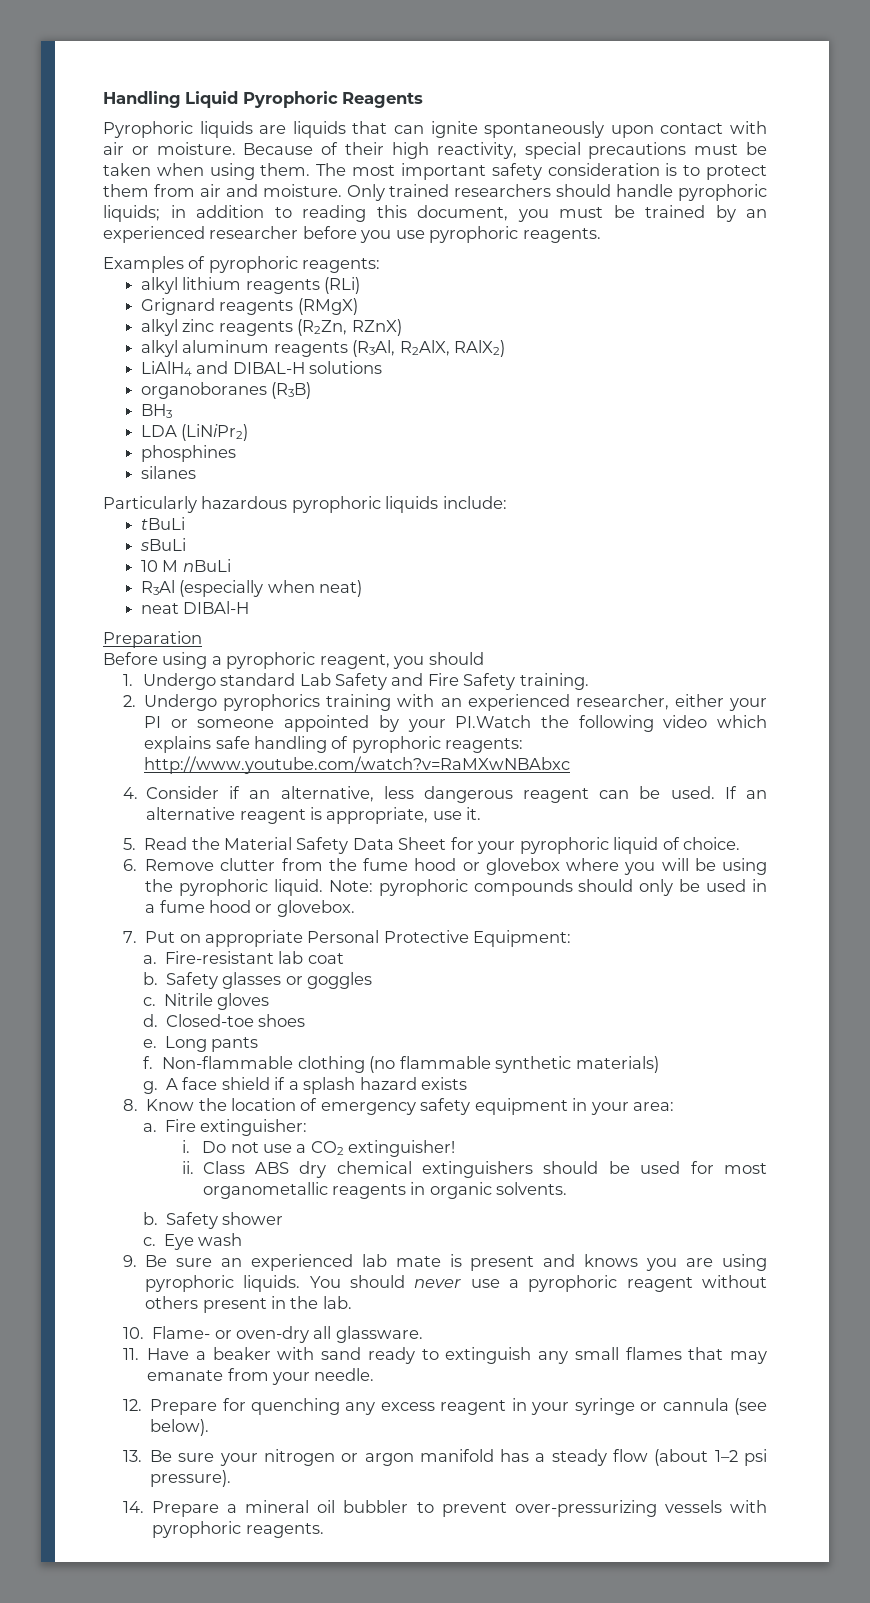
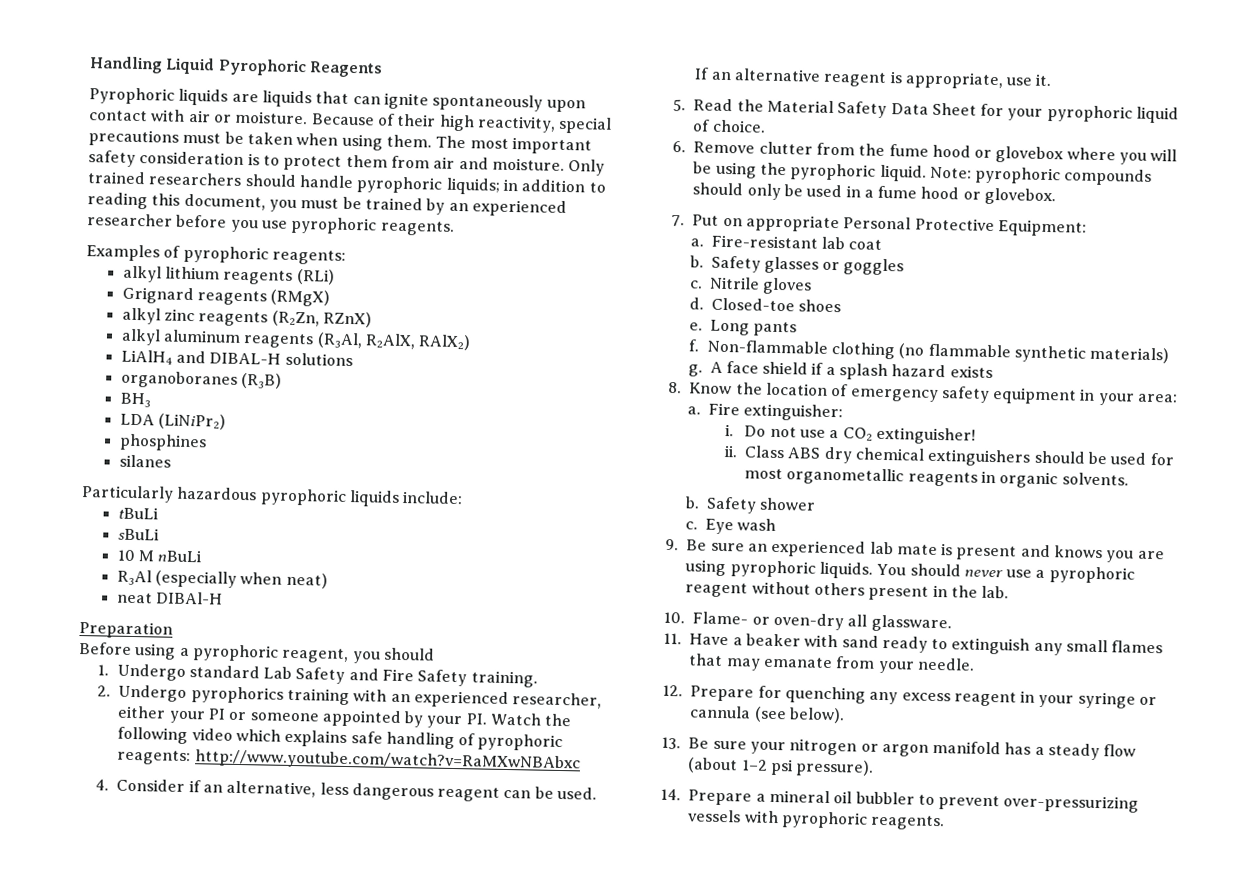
[455,715,532,728] PI.Watch -> [465,712,543,726] PI. Watch

